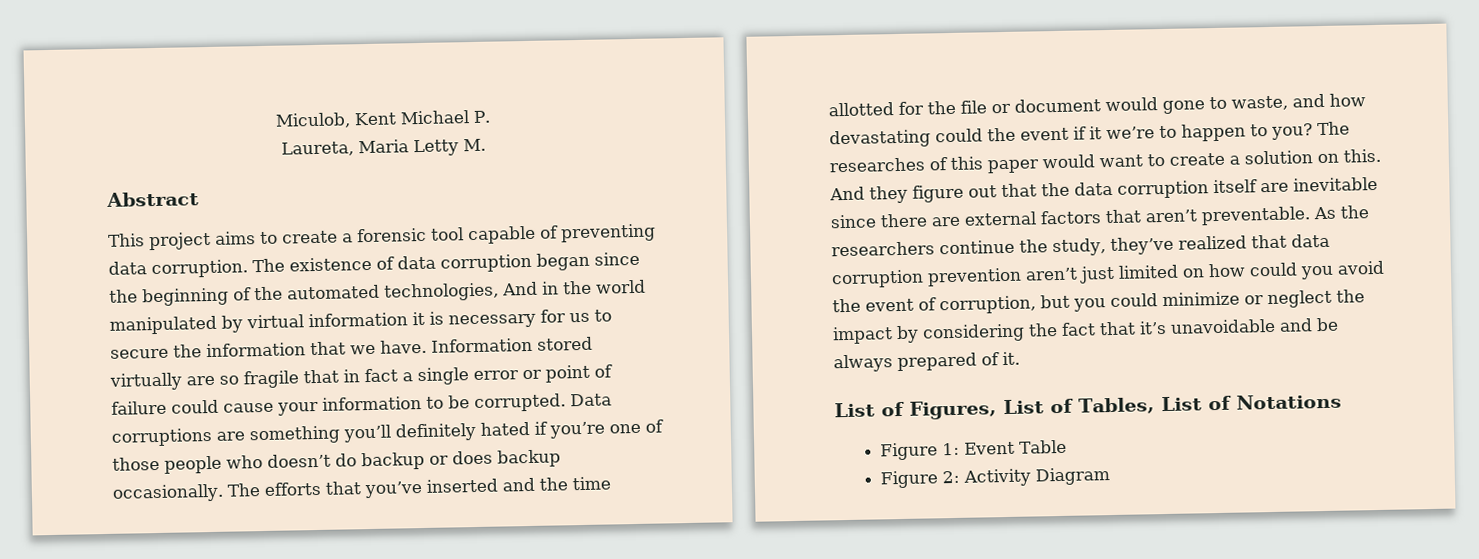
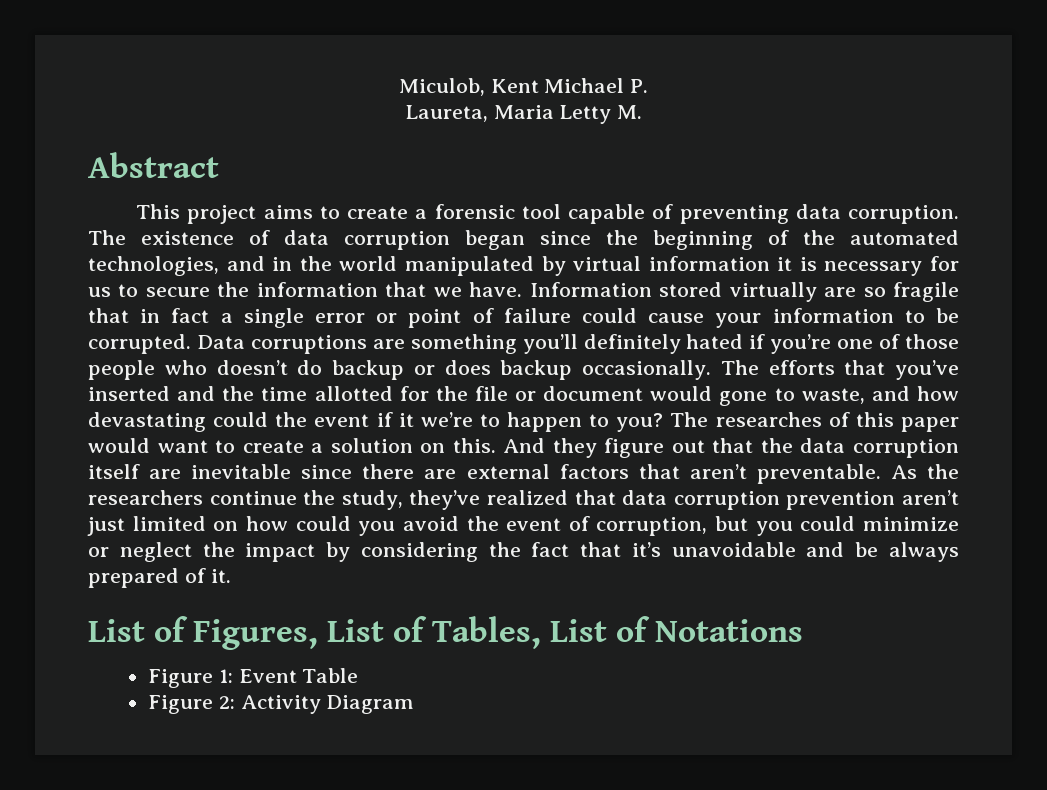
[502,281,538,296] And -> [226,256,265,271] and

